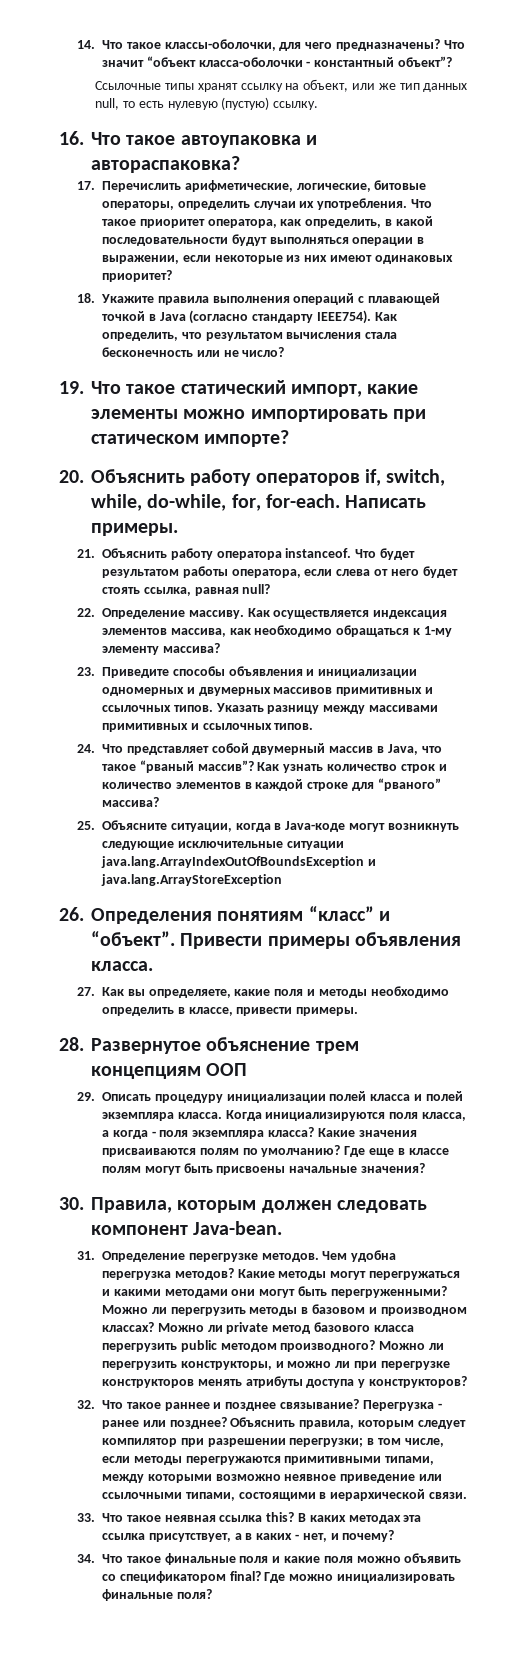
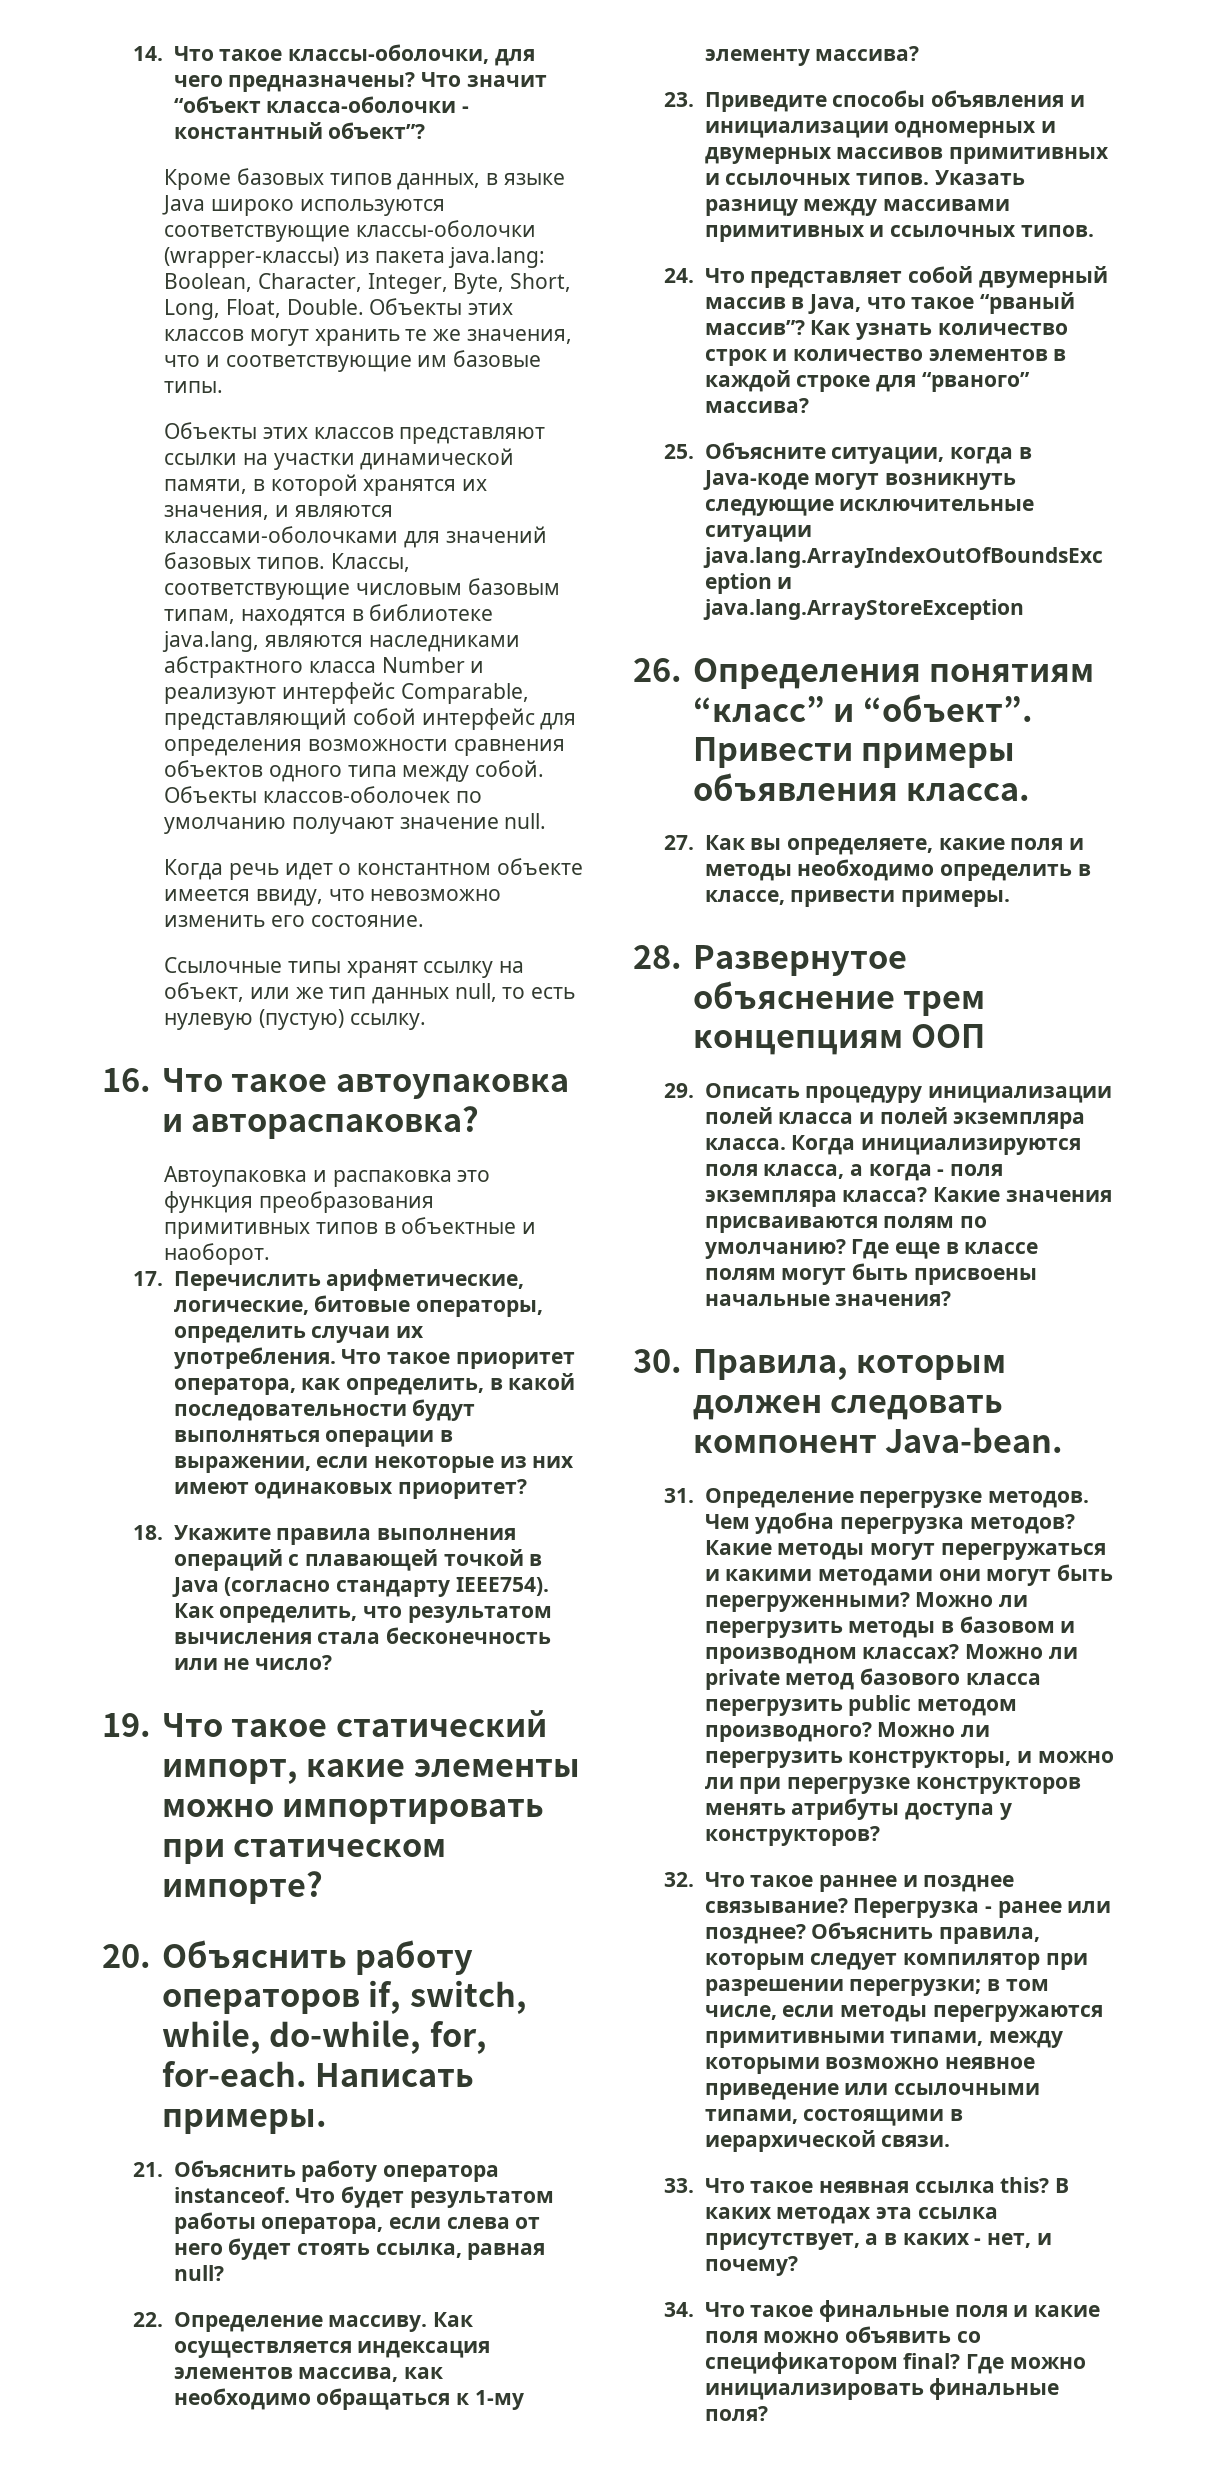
(453, 61) none -> [164,168,565,190] [162,195,445,216] [164,220,536,242] [164,247,546,268] [164,273,571,294] [164,298,513,320] [164,329,572,346] [164,350,541,372] [164,381,224,393] [164,422,546,444] [164,448,515,470] [164,474,487,496] [164,505,393,520] [164,526,547,548] [164,552,410,572] [164,578,560,600] [164,604,494,626] [162,631,520,652] [164,656,485,678] [164,682,529,704] [164,708,577,730] [164,739,565,756] [164,760,544,782] [164,786,482,803] [164,813,547,834] [164,858,583,880] [164,889,502,906] [164,915,424,927] // Кроме базовых типов данных, в языке Java широко используются соответствующие классы-оболочки (wrapper-классы) из пакета java.lang: Boolean, Character, Integer, Byte, Short, Long, Float, Double. Объекты этих классов могут хранить те же значения, что и соответствующие им базовые типы. // Объекты этих классов представляют ссылки на участки динамической памяти, в которой хранятся их значения, и являются классами-оболочками для значений базовых типов. Классы, соответствующие числовым базовым типам, находятся в библиотеке java.lang, являются наследниками абстрактного класса Number и реализуют интерфейс Comparable, представляющий собой интерфейс для определения возможности сравнения объектов одного типа между собой. Объекты классов-оболочек по умолчанию получают значение null. // Когда речь идет о константном объекте имеется ввиду, что невозможно изменить его состояние.
(240, 164) none -> [164,1166,491,1187] [164,1191,434,1213] [164,1217,536,1239] [164,1243,271,1265] // Автоупаковка и распаковка это функция преобразования примитивных типов в объектные и наоборот.

